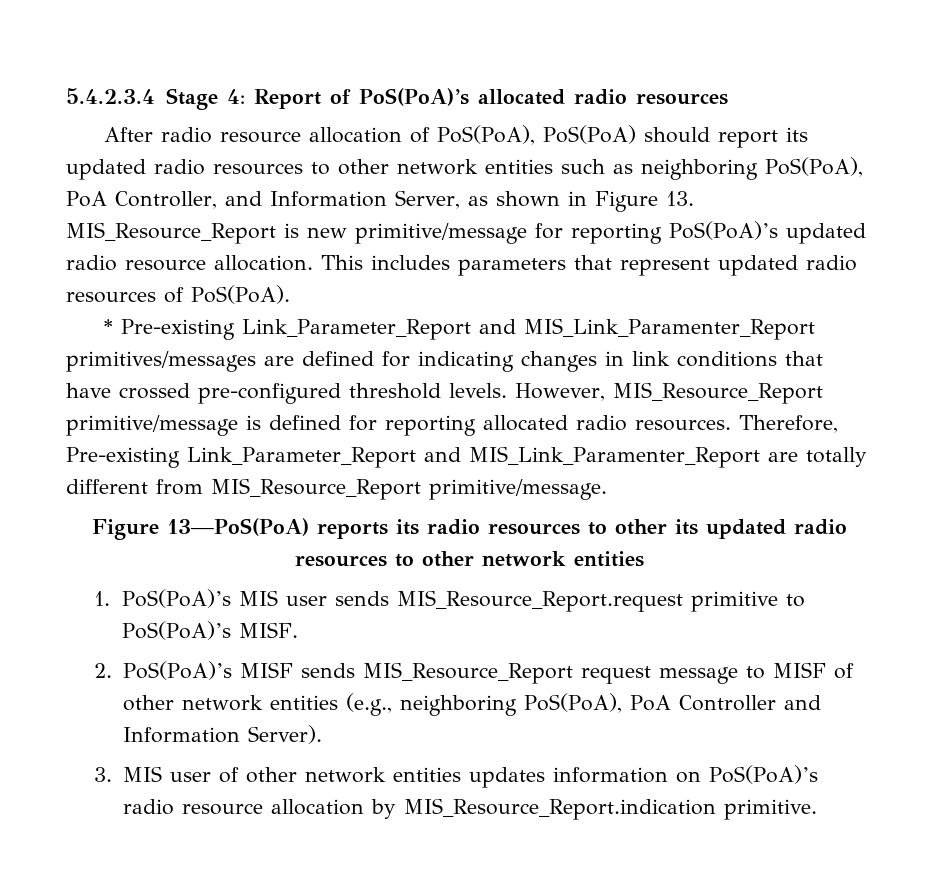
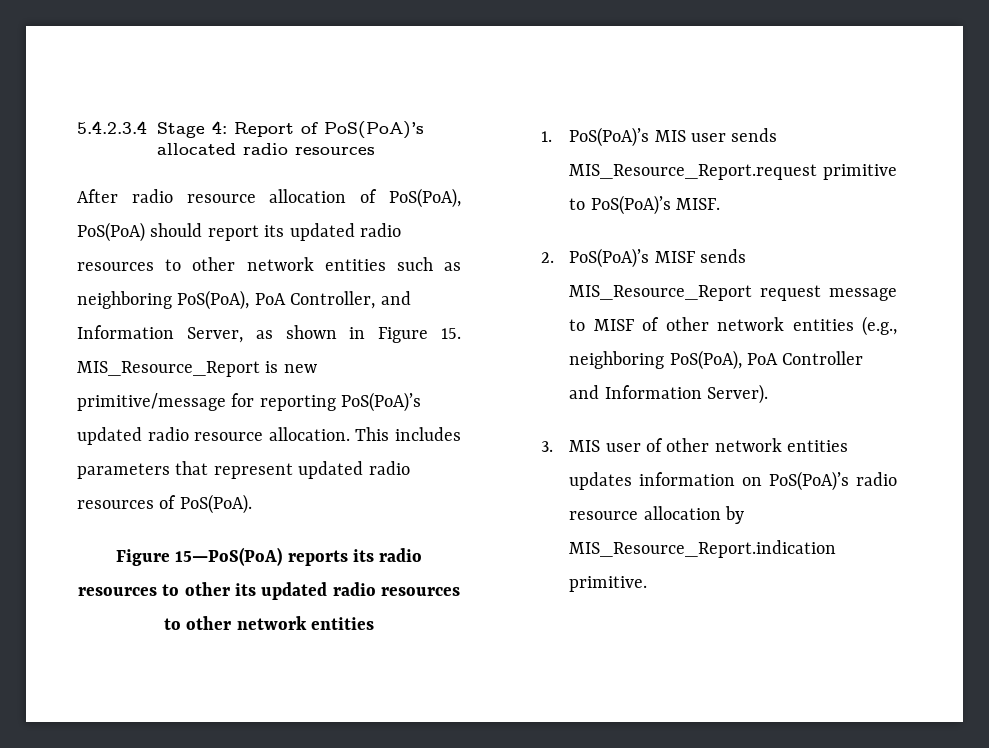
[665,191,694,206] 13. -> [440,328,461,339] 15.
[104,318,816,340] [66,351,823,372] [66,382,823,404] [66,415,838,436] [66,446,867,468] [66,478,607,500] [92,518,310,540] // * Pre-existing Link_Parameter_Report and MIS_Link_Paramenter_Report primitives/messages are defined for indicating changes in link conditions that have crossed pre-configured threshold levels. However, MIS_Resource_Report primitive/message is defined for reporting allocated radio resources. Therefore, Pre-existing Link_Parameter_Report and MIS_Link_Paramenter_Report are totally different from MIS_Resource_Report primitive/message. // Figure 13—PoS(PoA) -> [115,547,283,566] // Figure 15—PoS(PoA)

